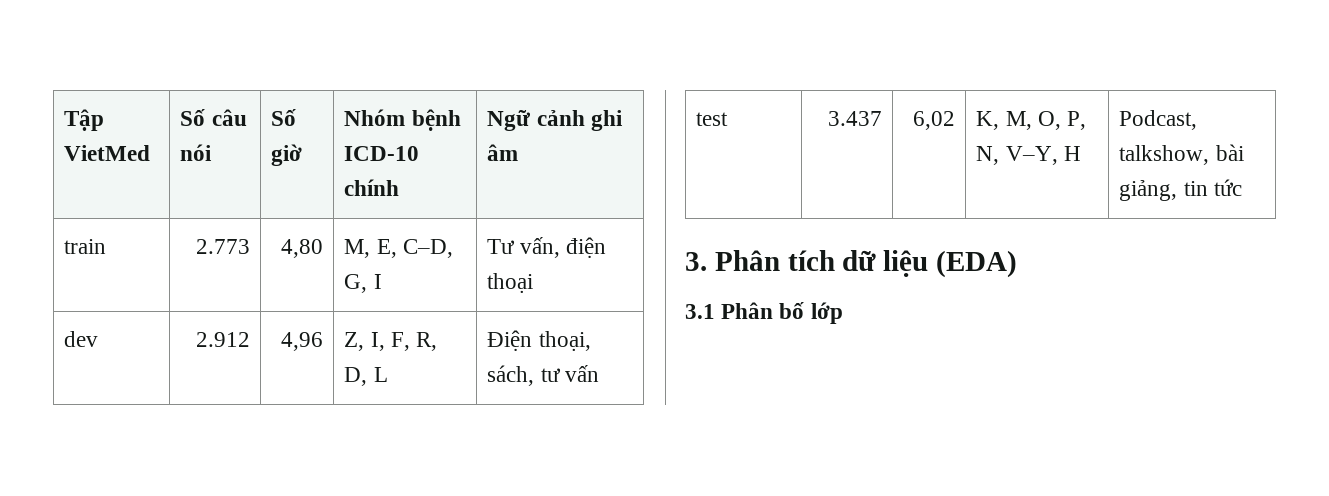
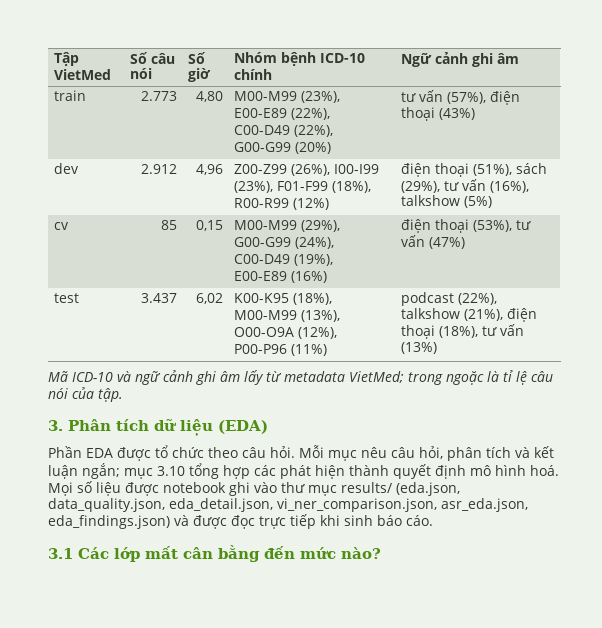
[344,239,453,258] [344,274,382,293] [487,237,606,258] [487,273,534,293] M, E, C–D, G, I | Tư vấn, điện thoại -> [234,91,341,103] [234,108,331,120] [234,125,334,137] [234,142,332,154] [401,90,521,105] [401,107,476,121] M00-M99 (23%), E00-E89 (22%), C00-D49 (22%), G00-G99 (20%) | tư vấn (57%), điện thoại (43%)
[344,332,437,351] [344,367,388,386] [487,330,591,351] [487,365,599,386] [696,112,729,126] [827,111,882,126] [912,111,955,130] [976,111,1086,130] [976,146,1081,165] [1119,110,1198,130] [1119,144,1244,165] [1119,179,1242,201] Z, I, F, R, D, L | Điện thoại, sách, tư vấn // test | 3.437 | 6,02 | K, M, O, P, N, V–Y, H | Podcast, talkshow, bài giảng, tin tức -> [234,164,380,176] [234,181,372,193] [234,198,330,210] [401,163,548,177] [401,179,530,193] [401,195,493,208] [54,222,70,230] [160,220,177,230] [195,220,223,231] [234,220,341,232] [234,237,335,249] [234,254,334,266] [234,271,328,283] [401,219,532,233] [401,235,466,249] [54,293,80,303] [140,293,177,303] [195,293,223,304] [234,293,333,305] [234,310,341,322] [234,327,338,339] [234,344,328,356] [401,292,498,306] [401,308,538,322] [401,324,525,339] [401,342,438,354] [48,370,553,385] [48,387,123,402] Z00-Z99 (26%), I00-I99 (23%), F01-F99 (18%), R00-R99 (12%) | điện thoại (51%), sách (29%), tư vấn (16%), talkshow (5%) // cv | 85 | 0,15 | M00-M99 (29%), G00-G99 (24%), C00-D49 (19%), E00-E89 (16%) | điện thoại (53%), tư vấn (47%) // test | 3.437 | 6,02 | K00-K95 (18%), M00-M99 (13%), O00-O9A (12%), P00-P96 (11%) | podcast (22%), talkshow (21%), điện thoại (18%), tư vấn (13%) // Mã ICD-10 và ngữ cảnh ghi âm lấy từ metadata VietMed; trong ngoặc là tỉ lệ câu nói của tập.
[685,302,843,324] 3.1 Phân bố lớp -> [48,445,554,461] [48,463,559,479] [48,481,460,496] [48,498,528,512] [48,514,433,529] [48,545,381,562] Phần EDA được tổ chức theo câu hỏi. Mỗi mục nêu câu hỏi, phân tích và kết luận ngắn; mục 3.10 tổng hợp các phát hiện thành quyết định mô hình hoá. Mọi số liệu được notebook ghi vào thư mục results/ (eda.json, data_quality.json, eda_detail.json, vi_ner_comparison.json, asr_eda.json, eda_findings.json) và được đọc trực tiếp khi sinh báo cáo. // 3.1 Các lớp mất cân bằng đến mức nào?

